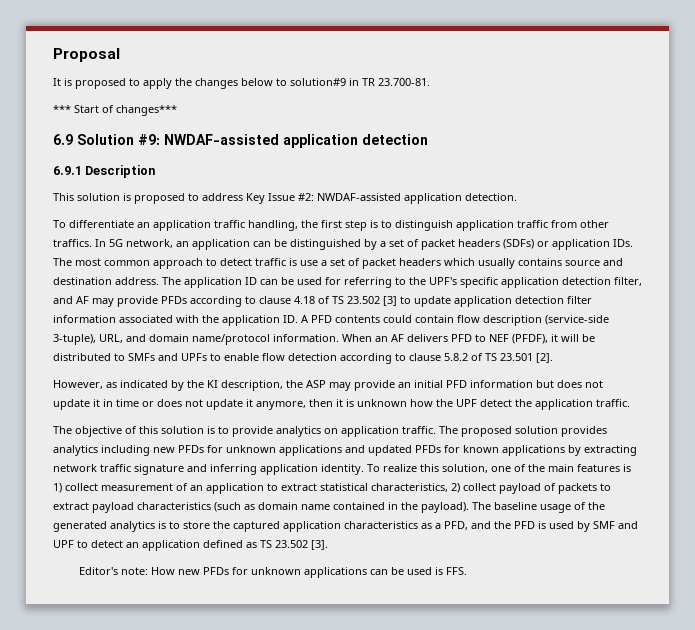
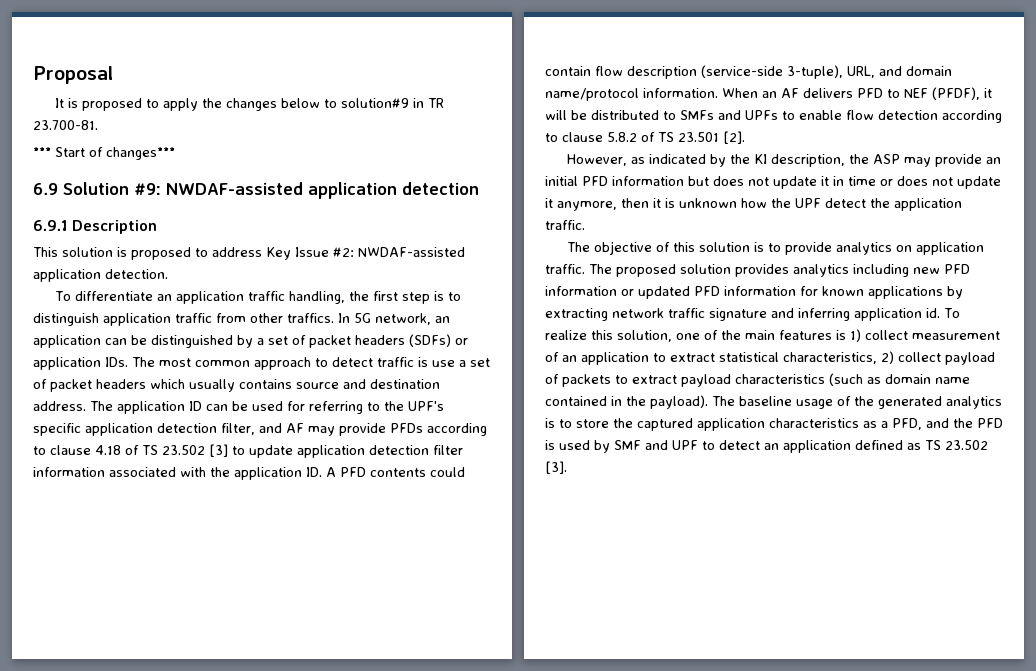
[178,445,441,456] PFDs for unknown applications and updated PFDs -> [944,264,970,274] [545,286,796,299] PFD information or updated PFD information
[321,464,364,475] identity. -> [926,308,940,318] id.
[78,567,467,578] // Editor's note: How new PFDs for unknown applications can be used is FFS. -> (567, 467) none

